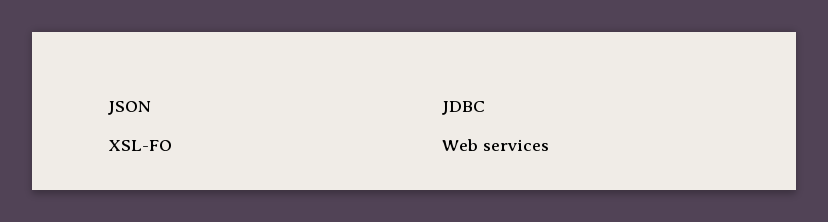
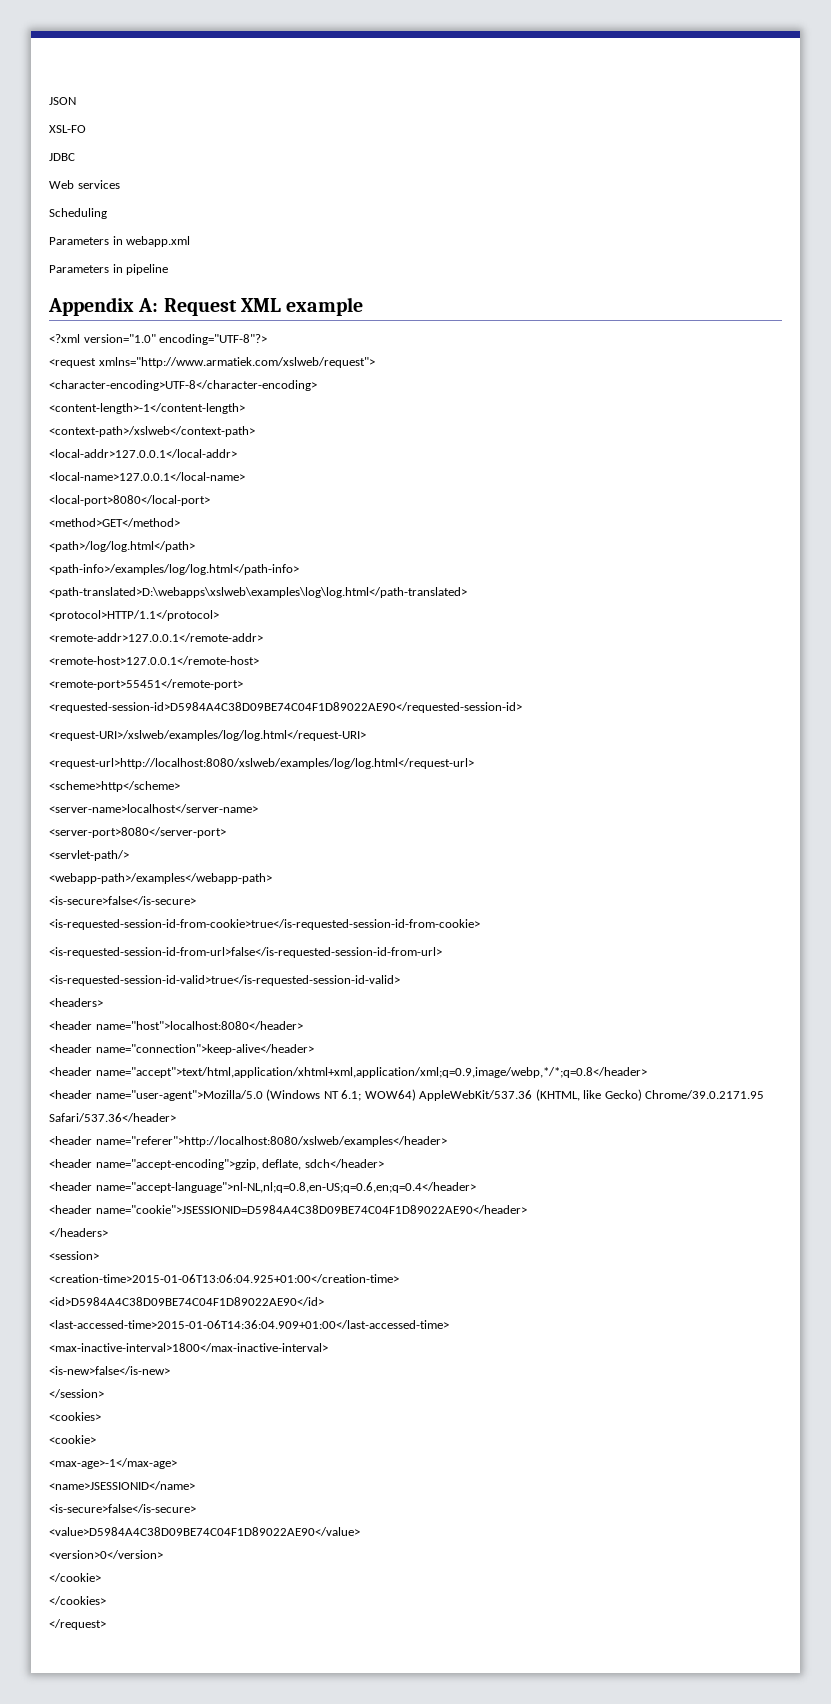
(549, 145) none -> [49,208,107,219] [49,236,191,247] [49,264,169,275] [48,297,364,316] [49,334,268,345] [49,357,375,368] [49,380,317,391] [49,403,245,414] [49,426,255,437] [49,449,237,458] [49,472,245,481] [49,495,210,506] [49,518,180,527] [49,541,195,552] [49,564,299,575] [49,587,467,598] [49,610,219,621] [49,633,263,642] [49,656,259,665] [49,679,243,690] [49,702,522,713] [49,730,366,741] [49,758,474,769] [49,781,180,792] [49,804,258,813] [49,827,226,838] [49,850,129,861] [49,873,272,884] [49,896,196,905] [49,919,480,930] [49,947,442,958] [49,975,400,986] [49,998,103,1007] [49,1021,303,1030] [49,1044,314,1055] [49,1067,647,1078] [49,1089,765,1101] [49,1113,176,1122] [49,1136,447,1147] [49,1159,384,1170] [49,1182,476,1193] [49,1205,527,1214] [49,1228,108,1237] [49,1251,99,1260] [49,1274,399,1283] [49,1297,324,1306] [49,1320,449,1329] [49,1343,328,1352] [49,1366,170,1375] [49,1389,104,1398] [49,1412,101,1421] [49,1435,96,1444] [49,1458,177,1469] [49,1481,195,1490] [49,1504,196,1513] [49,1527,360,1536] [49,1550,163,1559] [49,1573,101,1582] [49,1596,106,1605] [49,1619,106,1630] // Scheduling // Parameters in webapp.xml // Parameters in pipeline // Appendix A: Request XML example // <?xml version="1.0" encoding="UTF-8"?> // <request xmlns="http://www.armatiek.com/xslweb/request"> // <character-encoding>UTF-8</character-encoding> // <content-length>-1</content-length> // <context-path>/xslweb</context-path> // <local-addr>127.0.0.1</local-addr> // <local-name>127.0.0.1</local-name> // <local-port>8080</local-port> // <method>GET</method> // <path>/log/log.html</path> // <path-info>/examples/log/log.html</path-info> // <path-translated>D:\webapps\xslweb\examples\log\log.html</path-translated> // <protocol>HTTP/1.1</protocol> // <remote-addr>127.0.0.1</remote-addr> // <remote-host>127.0.0.1</remote-host> // <remote-port>55451</remote-port> // <requested-session-id>D5984A4C38D09BE74C04F1D89022AE90</requested-session-id> // <request-URI>/xslweb/examples/log/log.html</request-URI> // <request-url>http://localhost:8080/xslweb/examples/log/log.html</request-url> // <scheme>http</scheme> // <server-name>localhost</server-name> // <server-port>8080</server-port> // <servlet-path/> // <webapp-path>/examples</webapp-path> // <is-secure>false</is-secure> // <is-requested-session-id-from-cookie>true</is-requested-session-id-from-cookie> // <is-requested-session-id-from-url>false</is-requested-session-id-from-url> // <is-requested-session-id-valid>true</is-requested-session-id-valid> // <headers> // <header name="host">localhost:8080</header> // <header name="connection">keep-alive</header> // <header name="accept">text/html,application/xhtml+xml,application/xml;q=0.9,image/webp,*/*;q=0.8</header> // <header name="user-agent">Mozilla/5.0 (Windows NT 6.1; WOW64) AppleWebKit/537.36 (KHTML, like Gecko) Chrome/39.0.2171.95 Safari/537.36</header> // <header name="referer">http://localhost:8080/xslweb/examples</header> // <header name="accept-encoding">gzip, deflate, sdch</header> // <header name="accept-language">nl-NL,nl;q=0.8,en-US;q=0.6,en;q=0.4</header> // <header name="cookie">JSESSIONID=D5984A4C38D09BE74C04F1D89022AE90</header> // </headers> // <session> // <creation-time>2015-01-06T13:06:04.925+01:00</creation-time> // <id>D5984A4C38D09BE74C04F1D89022AE90</id> // <last-accessed-time>2015-01-06T14:36:04.909+01:00</last-accessed-time> // <max-inactive-interval>1800</max-inactive-interval> // <is-new>false</is-new> // </session> // <cookies> // <cookie> // <max-age>-1</max-age> // <name>JSESSIONID</name> // <is-secure>false</is-secure> // <value>D5984A4C38D09BE74C04F1D89022AE90</value> // <version>0</version> // </cookie> // </cookies> // </request>

